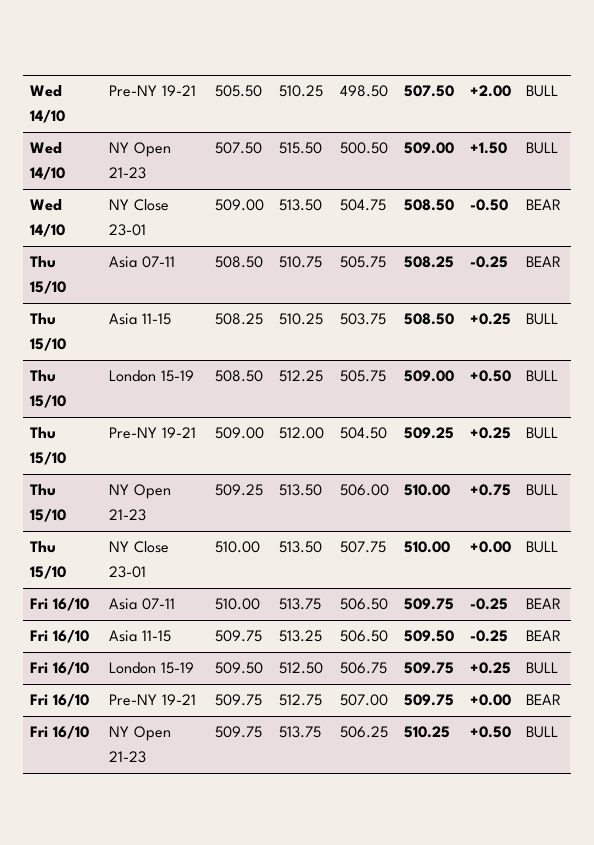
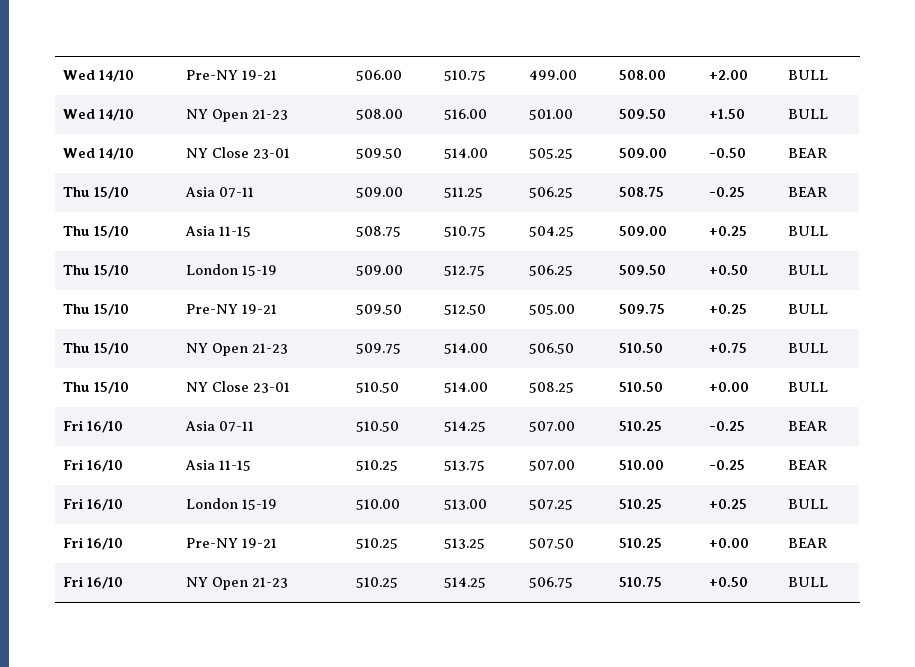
[215,85,263,97] [279,85,324,97] [340,85,389,97] [404,85,455,97] 505.50 | 510.25 | 498.50 | 507.50 -> [356,70,403,81] [444,70,487,81] [529,70,578,80] [619,70,667,80] 506.00 | 510.75 | 499.00 | 508.00
[215,142,263,154] [279,142,323,154] [340,142,389,154] [404,142,455,154] 507.50 | 515.50 | 500.50 | 509.00 -> [356,109,404,120] [444,109,488,120] [529,109,574,120] [619,109,667,119] 508.00 | 516.00 | 501.00 | 509.50
[215,199,265,211] [279,199,323,211] [340,199,387,211] [404,199,455,211] 509.00 | 513.50 | 504.75 | 508.50 -> [356,148,403,159] [444,148,489,159] [529,148,574,159] [619,148,668,158] 509.50 | 514.00 | 505.25 | 509.00
[215,256,264,268] [279,256,323,268] [340,256,387,268] [404,256,455,268] 508.50 | 510.75 | 505.75 | 508.25 -> [356,187,404,198] [444,187,484,198] [529,187,574,198] [619,187,665,197] 509.00 | 511.25 | 506.25 | 508.75
[215,313,264,325] [279,313,324,325] [340,313,387,325] [404,313,455,325] 508.25 | 510.25 | 503.75 | 508.50 -> [356,226,402,237] [444,226,487,237] [529,226,575,237] [619,226,668,236] 508.75 | 510.75 | 504.25 | 509.00
[215,370,264,382] [279,370,324,382] [340,370,387,382] [404,370,455,382] 508.50 | 512.25 | 505.75 | 509.00 -> [356,265,404,276] [444,265,486,276] [529,265,574,276] [619,265,667,275] 509.00 | 512.75 | 506.25 | 509.50
[215,427,265,439] [279,427,325,439] [340,427,388,439] [404,427,455,439] 509.00 | 512.00 | 504.50 | 509.25 -> [356,304,403,315] [444,304,487,315] [529,304,576,315] [619,304,666,314] 509.50 | 512.50 | 505.00 | 509.75
[215,484,264,496] [279,484,323,496] [340,484,390,496] [404,484,451,496] 509.25 | 513.50 | 506.00 | 510.00 -> [356,343,402,354] [444,343,489,354] [529,343,575,354] [619,343,664,353] 509.75 | 514.00 | 506.50 | 510.50
[215,541,261,553] [279,541,323,553] [340,541,387,553] [404,541,451,553] 510.00 | 513.50 | 507.75 | 510.00 -> [356,382,400,393] [444,382,489,393] [529,382,575,393] [619,382,664,392] 510.50 | 514.00 | 508.25 | 510.50
[215,598,261,610] [279,598,322,610] [340,598,389,610] [404,598,455,610] 510.00 | 513.75 | 506.50 | 509.75 -> [356,421,400,432] [444,421,487,432] [529,421,576,432] [619,421,663,431] 510.50 | 514.25 | 507.00 | 510.25
[215,630,263,642] [279,630,323,642] [340,630,389,642] [404,630,455,642] 509.75 | 513.25 | 506.50 | 509.50 -> [356,460,399,471] [444,460,486,471] [529,460,576,471] [619,460,665,470] 510.25 | 513.75 | 507.00 | 510.00
[215,662,264,674] [279,662,324,674] [340,662,388,674] [404,662,455,674] 509.50 | 512.50 | 506.75 | 509.75 -> [356,499,401,510] [444,499,488,510] [529,499,574,510] [619,499,663,509] 510.00 | 513.00 | 507.25 | 510.25
[215,694,263,706] [279,694,323,706] [340,694,389,706] [404,694,455,706] 509.75 | 512.75 | 507.00 | 509.75 -> [356,538,399,549] [444,538,486,549] [529,538,575,549] [619,538,663,548] 510.25 | 513.25 | 507.50 | 510.25
[215,726,263,738] [279,726,322,738] [340,726,389,738] [404,726,451,738] 509.75 | 513.75 | 506.25 | 510.25 -> [356,577,399,588] [444,577,487,588] [529,577,574,588] [619,577,663,587] 510.25 | 514.25 | 506.75 | 510.75

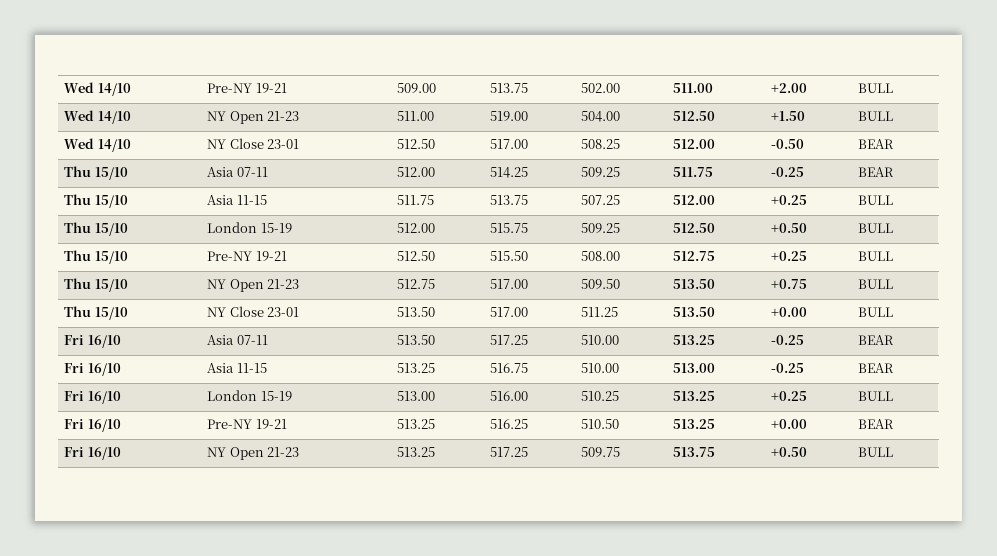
[356,70,403,81] [444,70,487,81] [529,70,578,80] [619,70,667,80] 506.00 | 510.75 | 499.00 | 508.00 -> [397,83,437,93] [490,83,529,93] [581,83,621,93] [673,83,714,93] 509.00 | 513.75 | 502.00 | 511.00
[356,109,404,120] [444,109,488,120] [529,109,574,120] [619,109,667,119] 508.00 | 516.00 | 501.00 | 509.50 -> [397,111,435,121] [490,111,529,121] [581,111,621,122] [673,111,716,121] 511.00 | 519.00 | 504.00 | 512.50
[356,148,403,159] [444,148,489,159] [529,148,574,159] [619,148,668,158] 509.50 | 514.00 | 505.25 | 509.00 -> [397,139,436,149] [490,139,529,149] [581,139,621,149] [673,139,716,149] 512.50 | 517.00 | 508.25 | 512.00
[356,187,404,198] [444,187,484,198] [529,187,574,198] [619,187,665,197] 509.00 | 511.25 | 506.25 | 508.75 -> [397,167,436,177] [490,167,529,178] [581,167,621,177] [673,167,714,177] 512.00 | 514.25 | 509.25 | 511.75
[356,226,402,237] [444,226,487,237] [529,226,575,237] [619,226,668,236] 508.75 | 510.75 | 504.25 | 509.00 -> [397,195,435,205] [490,195,529,205] [581,195,621,205] [673,195,716,205] 511.75 | 513.75 | 507.25 | 512.00
[356,265,404,276] [444,265,486,276] [529,265,574,276] [619,265,667,275] 509.00 | 512.75 | 506.25 | 509.50 -> [397,223,436,233] [490,223,529,233] [581,223,621,233] [673,223,716,233] 512.00 | 515.75 | 509.25 | 512.50
[356,304,403,315] [444,304,487,315] [529,304,576,315] [619,304,666,314] | 509.50 | 512.50 | 505.00 | 509.75 -> [397,251,436,261] [490,251,529,261] [581,251,621,261] [673,251,716,261] | 512.50 | 515.50 | 508.00 | 512.75
[356,343,402,354] [444,343,489,354] [529,343,575,354] [619,343,664,353] 509.75 | 514.00 | 506.50 | 510.50 -> [397,279,436,289] [490,279,529,289] [581,279,621,289] [673,279,716,289] 512.75 | 517.00 | 509.50 | 513.50
[356,382,400,393] [444,382,489,393] [529,382,575,393] [619,382,664,392] 510.50 | 514.00 | 508.25 | 510.50 -> [397,307,436,317] [490,307,529,317] [581,307,619,317] [673,307,716,317] 513.50 | 517.00 | 511.25 | 513.50
[356,421,400,432] [444,421,487,432] [529,421,576,432] [619,421,663,431] 510.50 | 514.25 | 507.00 | 510.25 -> [397,335,436,345] [490,335,529,345] [581,335,620,345] [673,335,716,345] 513.50 | 517.25 | 510.00 | 513.25
[356,460,399,471] [444,460,486,471] [529,460,576,471] [619,460,665,470] 510.25 | 513.75 | 507.00 | 510.00 -> [397,363,436,373] [490,363,529,373] [581,363,620,373] [673,363,716,373] 513.25 | 516.75 | 510.00 | 513.00
[356,499,401,510] [444,499,488,510] [529,499,574,510] [619,499,663,509] | 510.00 | 513.00 | 507.25 | 510.25 -> [397,391,436,401] [490,391,529,401] [581,391,620,401] [673,391,716,401] | 513.00 | 516.00 | 510.25 | 513.25
[356,538,399,549] [444,538,486,549] [529,538,575,549] [619,538,663,548] 510.25 | 513.25 | 507.50 | 510.25 -> [397,419,436,429] [490,419,529,429] [581,419,620,429] [673,419,716,429] 513.25 | 516.25 | 510.50 | 513.25
[356,577,399,588] [444,577,487,588] [529,577,574,588] [619,577,663,587] 510.25 | 514.25 | 506.75 | 510.75 -> [397,447,436,457] [490,447,529,457] [581,447,621,457] [673,447,716,457] 513.25 | 517.25 | 509.75 | 513.75

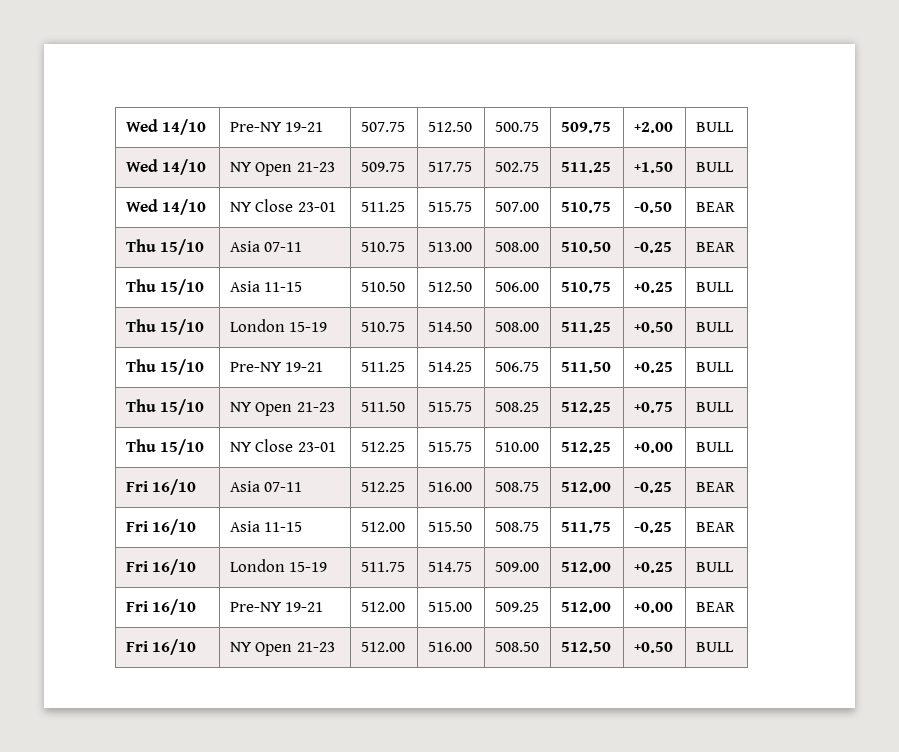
[397,83,437,93] [490,83,529,93] [581,83,621,93] [673,83,714,93] 509.00 | 513.75 | 502.00 | 511.00 -> [360,122,405,132] [427,122,472,132] [494,122,539,132] [560,122,611,133] 507.75 | 512.50 | 500.75 | 509.75
[397,111,435,121] [490,111,529,121] [581,111,621,122] [673,111,716,121] 511.00 | 519.00 | 504.00 | 512.50 -> [360,162,405,172] [427,162,472,172] [494,162,539,172] [560,162,611,173] 509.75 | 517.75 | 502.75 | 511.25
[397,139,436,149] [490,139,529,149] [581,139,621,149] [673,139,716,149] 512.50 | 517.00 | 508.25 | 512.00 -> [360,202,405,212] [427,202,472,212] [494,202,539,212] [560,202,611,213] 511.25 | 515.75 | 507.00 | 510.75
[397,167,436,177] [490,167,529,178] [581,167,621,177] [673,167,714,177] 512.00 | 514.25 | 509.25 | 511.75 -> [360,242,405,252] [427,242,472,252] [494,242,539,252] [560,242,611,253] 510.75 | 513.00 | 508.00 | 510.50
[397,195,435,205] [490,195,529,205] [581,195,621,205] [673,195,716,205] 511.75 | 513.75 | 507.25 | 512.00 -> [360,282,405,292] [427,282,472,292] [494,282,539,292] [560,282,611,293] 510.50 | 512.50 | 506.00 | 510.75
[397,223,436,233] [490,223,529,233] [581,223,621,233] [673,223,716,233] 512.00 | 515.75 | 509.25 | 512.50 -> [360,322,405,332] [427,322,472,332] [494,322,539,332] [560,322,611,333] 510.75 | 514.50 | 508.00 | 511.25
[397,251,436,261] [490,251,529,261] [581,251,621,261] [673,251,716,261] 512.50 | 515.50 | 508.00 | 512.75 -> [360,362,405,372] [427,362,472,372] [494,362,539,372] [560,362,611,373] 511.25 | 514.25 | 506.75 | 511.50
[397,279,436,289] [490,279,529,289] [581,279,621,289] [673,279,716,289] 512.75 | 517.00 | 509.50 | 513.50 -> [360,402,405,412] [427,402,472,412] [494,402,539,412] [560,402,611,413] 511.50 | 515.75 | 508.25 | 512.25
[397,307,436,317] [490,307,529,317] [581,307,619,317] [673,307,716,317] 513.50 | 517.00 | 511.25 | 513.50 -> [360,442,405,452] [427,442,472,452] [494,442,539,452] [560,442,611,453] 512.25 | 515.75 | 510.00 | 512.25
[397,335,436,345] [490,335,529,345] [581,335,620,345] [673,335,716,345] 513.50 | 517.25 | 510.00 | 513.25 -> [360,482,405,492] [427,482,472,492] [494,482,539,492] [560,482,611,493] 512.25 | 516.00 | 508.75 | 512.00
[397,363,436,373] [490,363,529,373] [581,363,620,373] [673,363,716,373] 513.25 | 516.75 | 510.00 | 513.00 -> [360,522,405,532] [427,522,472,532] [494,522,539,532] [560,522,611,533] 512.00 | 515.50 | 508.75 | 511.75
[397,391,436,401] [490,391,529,401] [581,391,620,401] [673,391,716,401] 513.00 | 516.00 | 510.25 | 513.25 -> [360,562,405,572] [427,562,472,572] [494,562,539,572] [560,562,611,573] 511.75 | 514.75 | 509.00 | 512.00
[397,419,436,429] [490,419,529,429] [581,419,620,429] [673,419,716,429] 513.25 | 516.25 | 510.50 | 513.25 -> [360,602,405,612] [427,602,472,612] [494,602,539,612] [560,602,611,613] 512.00 | 515.00 | 509.25 | 512.00
[397,447,436,457] [490,447,529,457] [581,447,621,457] [673,447,716,457] 513.25 | 517.25 | 509.75 | 513.75 -> [360,642,405,652] [427,642,472,652] [494,642,539,652] [560,642,611,653] 512.00 | 516.00 | 508.50 | 512.50

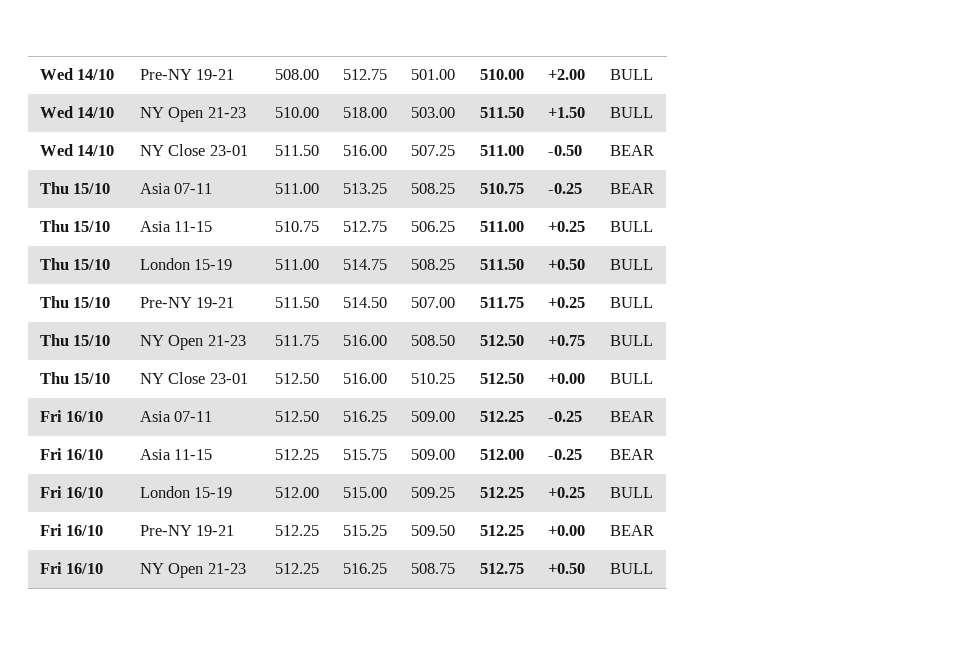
[360,122,405,132] [427,122,472,132] [494,122,539,132] [560,122,611,133] 507.75 | 512.50 | 500.75 | 509.75 -> [274,69,319,80] [342,69,387,80] [410,69,455,80] [479,69,524,80] 508.00 | 512.75 | 501.00 | 510.00
[360,162,405,172] [427,162,472,172] [494,162,539,172] [560,162,611,173] 509.75 | 517.75 | 502.75 | 511.25 -> [274,107,319,118] [342,107,387,118] [410,107,455,118] [479,107,524,118] 510.00 | 518.00 | 503.00 | 511.50
[360,202,405,212] [427,202,472,212] [494,202,539,212] [560,202,611,213] 511.25 | 515.75 | 507.00 | 510.75 -> [274,145,319,156] [342,145,387,156] [410,145,455,156] [479,145,524,156] 511.50 | 516.00 | 507.25 | 511.00
[360,242,405,252] [427,242,472,252] [494,242,539,252] [560,242,611,253] 510.75 | 513.00 | 508.00 | 510.50 -> [274,183,319,194] [342,183,387,194] [410,183,455,194] [479,183,524,194] 511.00 | 513.25 | 508.25 | 510.75
[360,282,405,292] [427,282,472,292] [494,282,539,292] [560,282,611,293] 510.50 | 512.50 | 506.00 | 510.75 -> [274,221,319,232] [342,221,387,232] [410,221,455,232] [479,221,524,232] 510.75 | 512.75 | 506.25 | 511.00
[360,322,405,332] [427,322,472,332] [494,322,539,332] [560,322,611,333] 510.75 | 514.50 | 508.00 | 511.25 -> [274,259,319,270] [342,259,387,270] [410,259,455,270] [479,259,524,270] 511.00 | 514.75 | 508.25 | 511.50
[360,362,405,372] [427,362,472,372] [494,362,539,372] [560,362,611,373] 511.25 | 514.25 | 506.75 | 511.50 -> [274,297,319,308] [342,297,387,308] [410,297,455,308] [479,297,524,308] 511.50 | 514.50 | 507.00 | 511.75
[360,402,405,412] [427,402,472,412] [494,402,539,412] [560,402,611,413] 511.50 | 515.75 | 508.25 | 512.25 -> [274,335,319,346] [342,335,387,346] [410,335,455,346] [479,335,524,346] 511.75 | 516.00 | 508.50 | 512.50
[360,442,405,452] [427,442,472,452] [494,442,539,452] [560,442,611,453] 512.25 | 515.75 | 510.00 | 512.25 -> [274,373,319,384] [342,373,387,384] [410,373,455,384] [479,373,524,384] 512.50 | 516.00 | 510.25 | 512.50
[360,482,405,492] [427,482,472,492] [494,482,539,492] [560,482,611,493] 512.25 | 516.00 | 508.75 | 512.00 -> [274,411,319,422] [342,411,387,422] [410,411,455,422] [479,411,524,422] 512.50 | 516.25 | 509.00 | 512.25
[360,522,405,532] [427,522,472,532] [494,522,539,532] [560,522,611,533] 512.00 | 515.50 | 508.75 | 511.75 -> [274,449,319,460] [342,449,387,460] [410,449,455,460] [479,449,524,460] 512.25 | 515.75 | 509.00 | 512.00
[360,562,405,572] [427,562,472,572] [494,562,539,572] [560,562,611,573] 511.75 | 514.75 | 509.00 | 512.00 -> [274,487,319,498] [342,487,387,498] [410,487,455,498] [479,487,524,498] 512.00 | 515.00 | 509.25 | 512.25
[360,602,405,612] [427,602,472,612] [494,602,539,612] [560,602,611,613] 512.00 | 515.00 | 509.25 | 512.00 -> [274,525,319,536] [342,525,387,536] [410,525,455,536] [479,525,524,536] 512.25 | 515.25 | 509.50 | 512.25
[360,642,405,652] [427,642,472,652] [494,642,539,652] [560,642,611,653] 512.00 | 516.00 | 508.50 | 512.50 -> [274,563,319,574] [342,563,387,574] [410,563,455,574] [479,563,524,574] 512.25 | 516.25 | 508.75 | 512.75

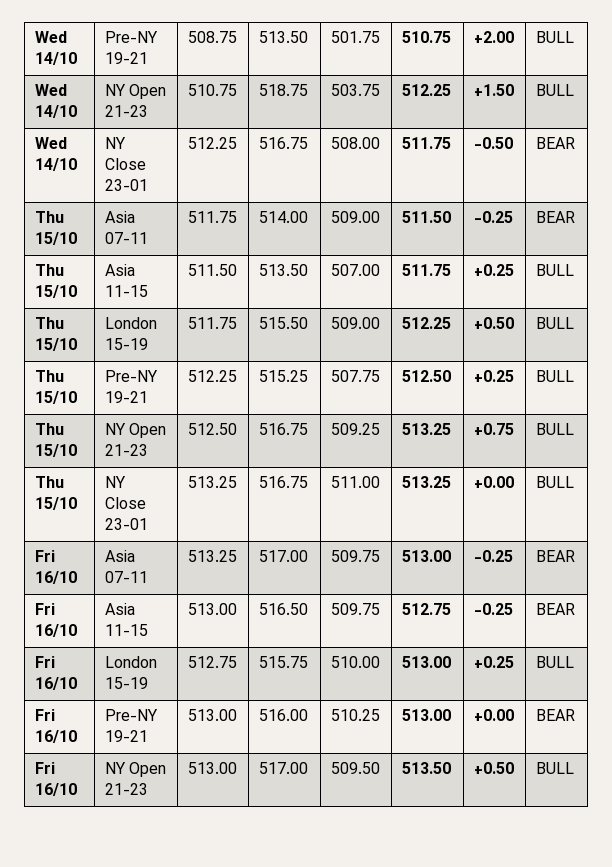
[274,69,319,80] [342,69,387,80] [410,69,455,80] [479,69,524,80] 508.00 | 512.75 | 501.00 | 510.00 -> [187,31,237,43] [258,31,308,43] [330,31,380,43] [401,31,451,43] 508.75 | 513.50 | 501.75 | 510.75
[274,107,319,118] [342,107,387,118] [410,107,455,118] [479,107,524,118] 510.00 | 518.00 | 503.00 | 511.50 -> [187,84,237,96] [258,84,308,96] [330,84,380,96] [401,84,451,96] 510.75 | 518.75 | 503.75 | 512.25
[274,145,319,156] [342,145,387,156] [410,145,455,156] [479,145,524,156] 511.50 | 516.00 | 507.25 | 511.00 -> [187,137,237,149] [258,137,308,149] [330,137,380,149] [401,137,451,149] 512.25 | 516.75 | 508.00 | 511.75
[274,183,319,194] [342,183,387,194] [410,183,455,194] [479,183,524,194] 511.00 | 513.25 | 508.25 | 510.75 -> [187,211,237,223] [258,211,308,223] [330,211,380,223] [401,211,451,223] 511.75 | 514.00 | 509.00 | 511.50
[274,221,319,232] [342,221,387,232] [410,221,455,232] [479,221,524,232] [547,221,585,232] [609,221,653,232] [39,258,111,270] [139,258,233,270] [274,259,319,270] [342,259,387,270] [410,259,455,270] [479,259,524,270] [547,259,585,270] [609,259,653,270] [39,296,111,308] [139,297,235,308] [274,297,319,308] [342,297,387,308] [410,297,455,308] [479,297,524,308] 510.75 | 512.75 | 506.25 | 511.00 | +0.25 | BULL // Thu 15/10 | London 15-19 | 511.00 | 514.75 | 508.25 | 511.50 | +0.50 | BULL // Thu 15/10 | Pre-NY 19-21 | 511.50 | 514.50 | 507.00 | 511.75 -> [187,264,237,276] [258,264,308,276] [330,264,380,276] [401,264,451,276] [473,264,514,276] [535,264,574,276] [34,317,64,329] [34,338,77,351] [104,317,157,329] [104,338,148,350] [187,317,237,329] [258,317,308,329] [330,317,380,329] [401,317,451,329] [473,317,514,329] [535,317,574,329] [34,370,64,382] [34,391,77,404] [104,370,158,382] [104,391,148,403] [187,370,237,382] [258,370,308,382] [330,370,380,382] [401,370,451,382] 511.50 | 513.50 | 507.00 | 511.75 | +0.25 | BULL // Thu 15/10 | London 15-19 | 511.75 | 515.50 | 509.00 | 512.25 | +0.50 | BULL // Thu 15/10 | Pre-NY 19-21 | 512.25 | 515.25 | 507.75 | 512.50
[274,335,319,346] [342,335,387,346] [410,335,455,346] [479,335,524,346] 511.75 | 516.00 | 508.50 | 512.50 -> [187,423,237,435] [258,423,308,435] [330,423,380,435] [401,423,451,435] 512.50 | 516.75 | 509.25 | 513.25
[274,373,319,384] [342,373,387,384] [410,373,455,384] [479,373,524,384] 512.50 | 516.00 | 510.25 | 512.50 -> [187,476,237,488] [258,476,308,488] [330,476,380,488] [401,476,451,488] 513.25 | 516.75 | 511.00 | 513.25
[274,411,319,422] [342,411,387,422] [410,411,455,422] [479,411,524,422] 512.50 | 516.25 | 509.00 | 512.25 -> [187,550,237,562] [258,550,308,562] [330,550,380,562] [401,550,451,562] 513.25 | 517.00 | 509.75 | 513.00
[274,449,319,460] [342,449,387,460] [410,449,455,460] [479,449,524,460] 512.25 | 515.75 | 509.00 | 512.00 -> [187,603,237,615] [258,603,308,615] [330,603,380,615] [401,603,451,615] 513.00 | 516.50 | 509.75 | 512.75
[274,487,319,498] [342,487,387,498] [410,487,455,498] [479,487,524,498] 512.00 | 515.00 | 509.25 | 512.25 -> [187,656,237,668] [258,656,308,668] [330,656,380,668] [401,656,451,668] 512.75 | 515.75 | 510.00 | 513.00
[274,525,319,536] [342,525,387,536] [410,525,455,536] [479,525,524,536] 512.25 | 515.25 | 509.50 | 512.25 -> [187,709,237,721] [258,709,308,721] [330,709,380,721] [401,709,451,721] 513.00 | 516.00 | 510.25 | 513.00
[274,563,319,574] [342,563,387,574] [410,563,455,574] [479,563,524,574] 512.25 | 516.25 | 508.75 | 512.75 -> [187,762,237,774] [258,762,308,774] [330,762,380,774] [401,762,451,774] 513.00 | 517.00 | 509.50 | 513.50

